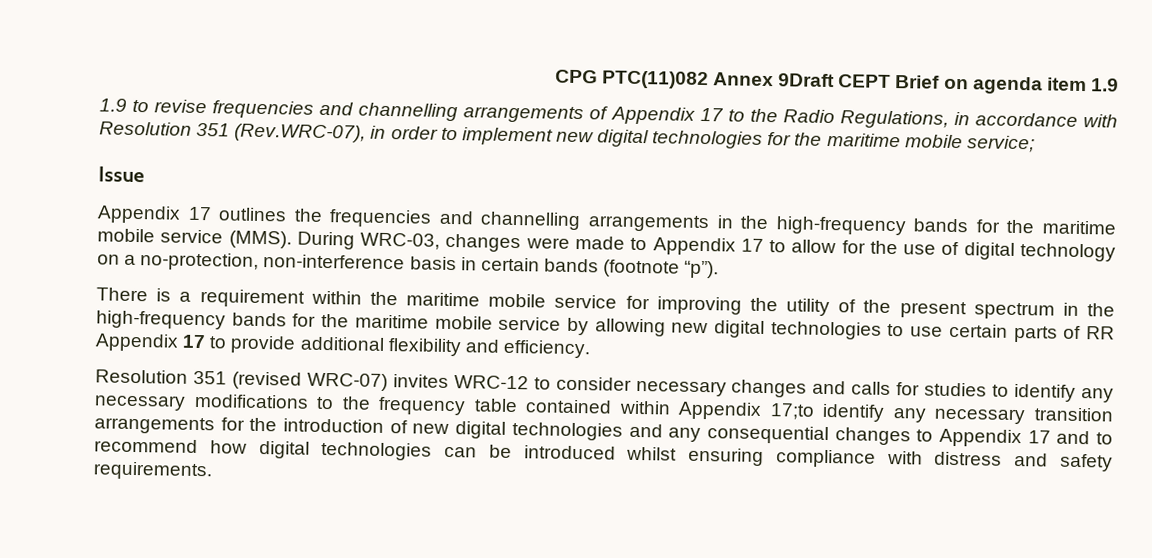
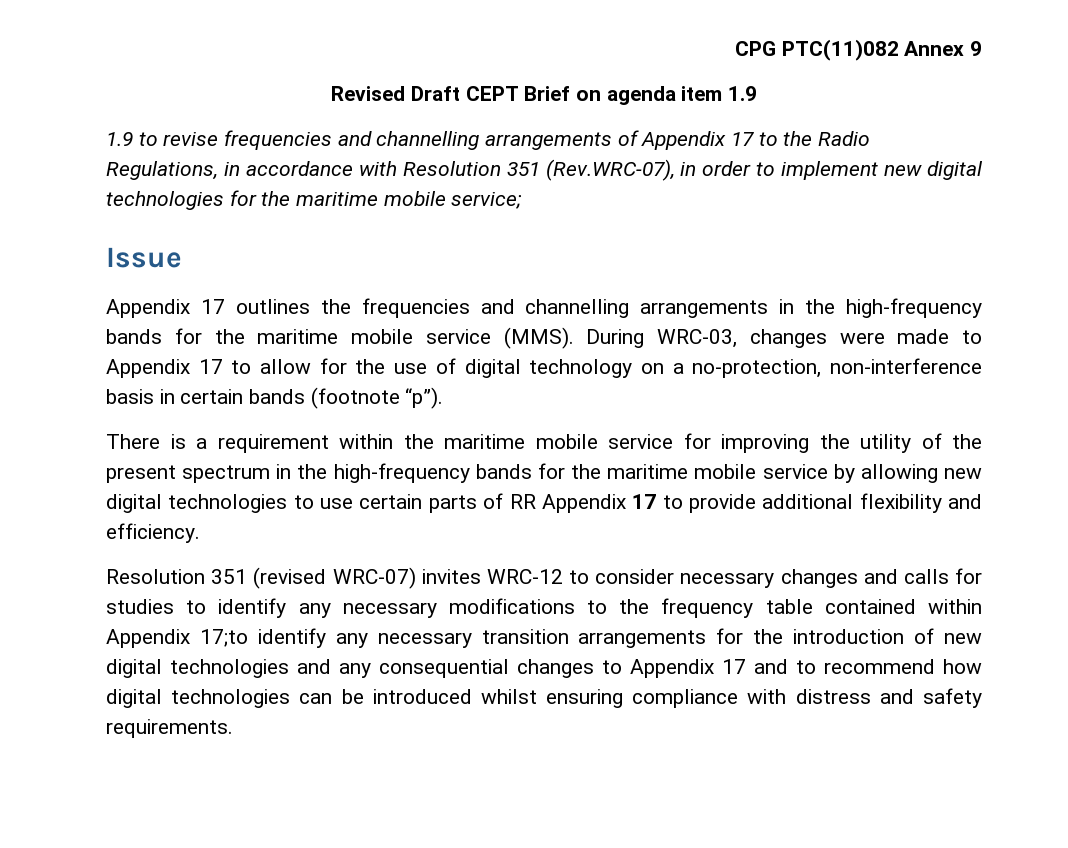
[778,73,836,88] 9Draft -> [969,41,982,56] [331,86,460,101] 9 // Revised Draft

